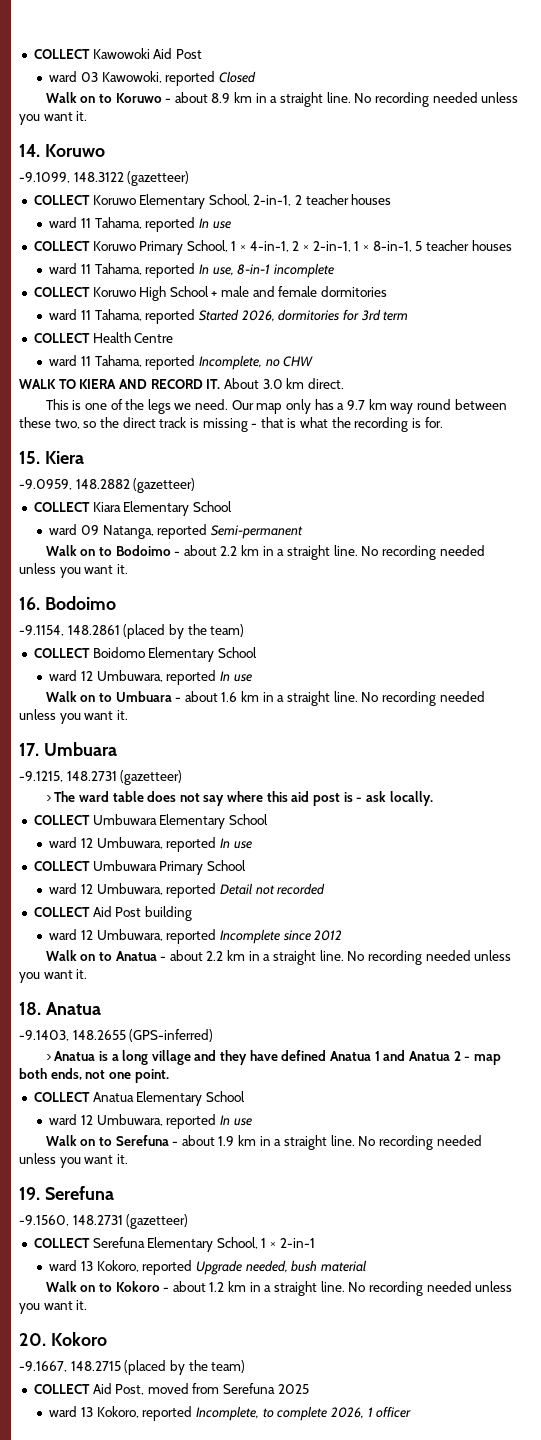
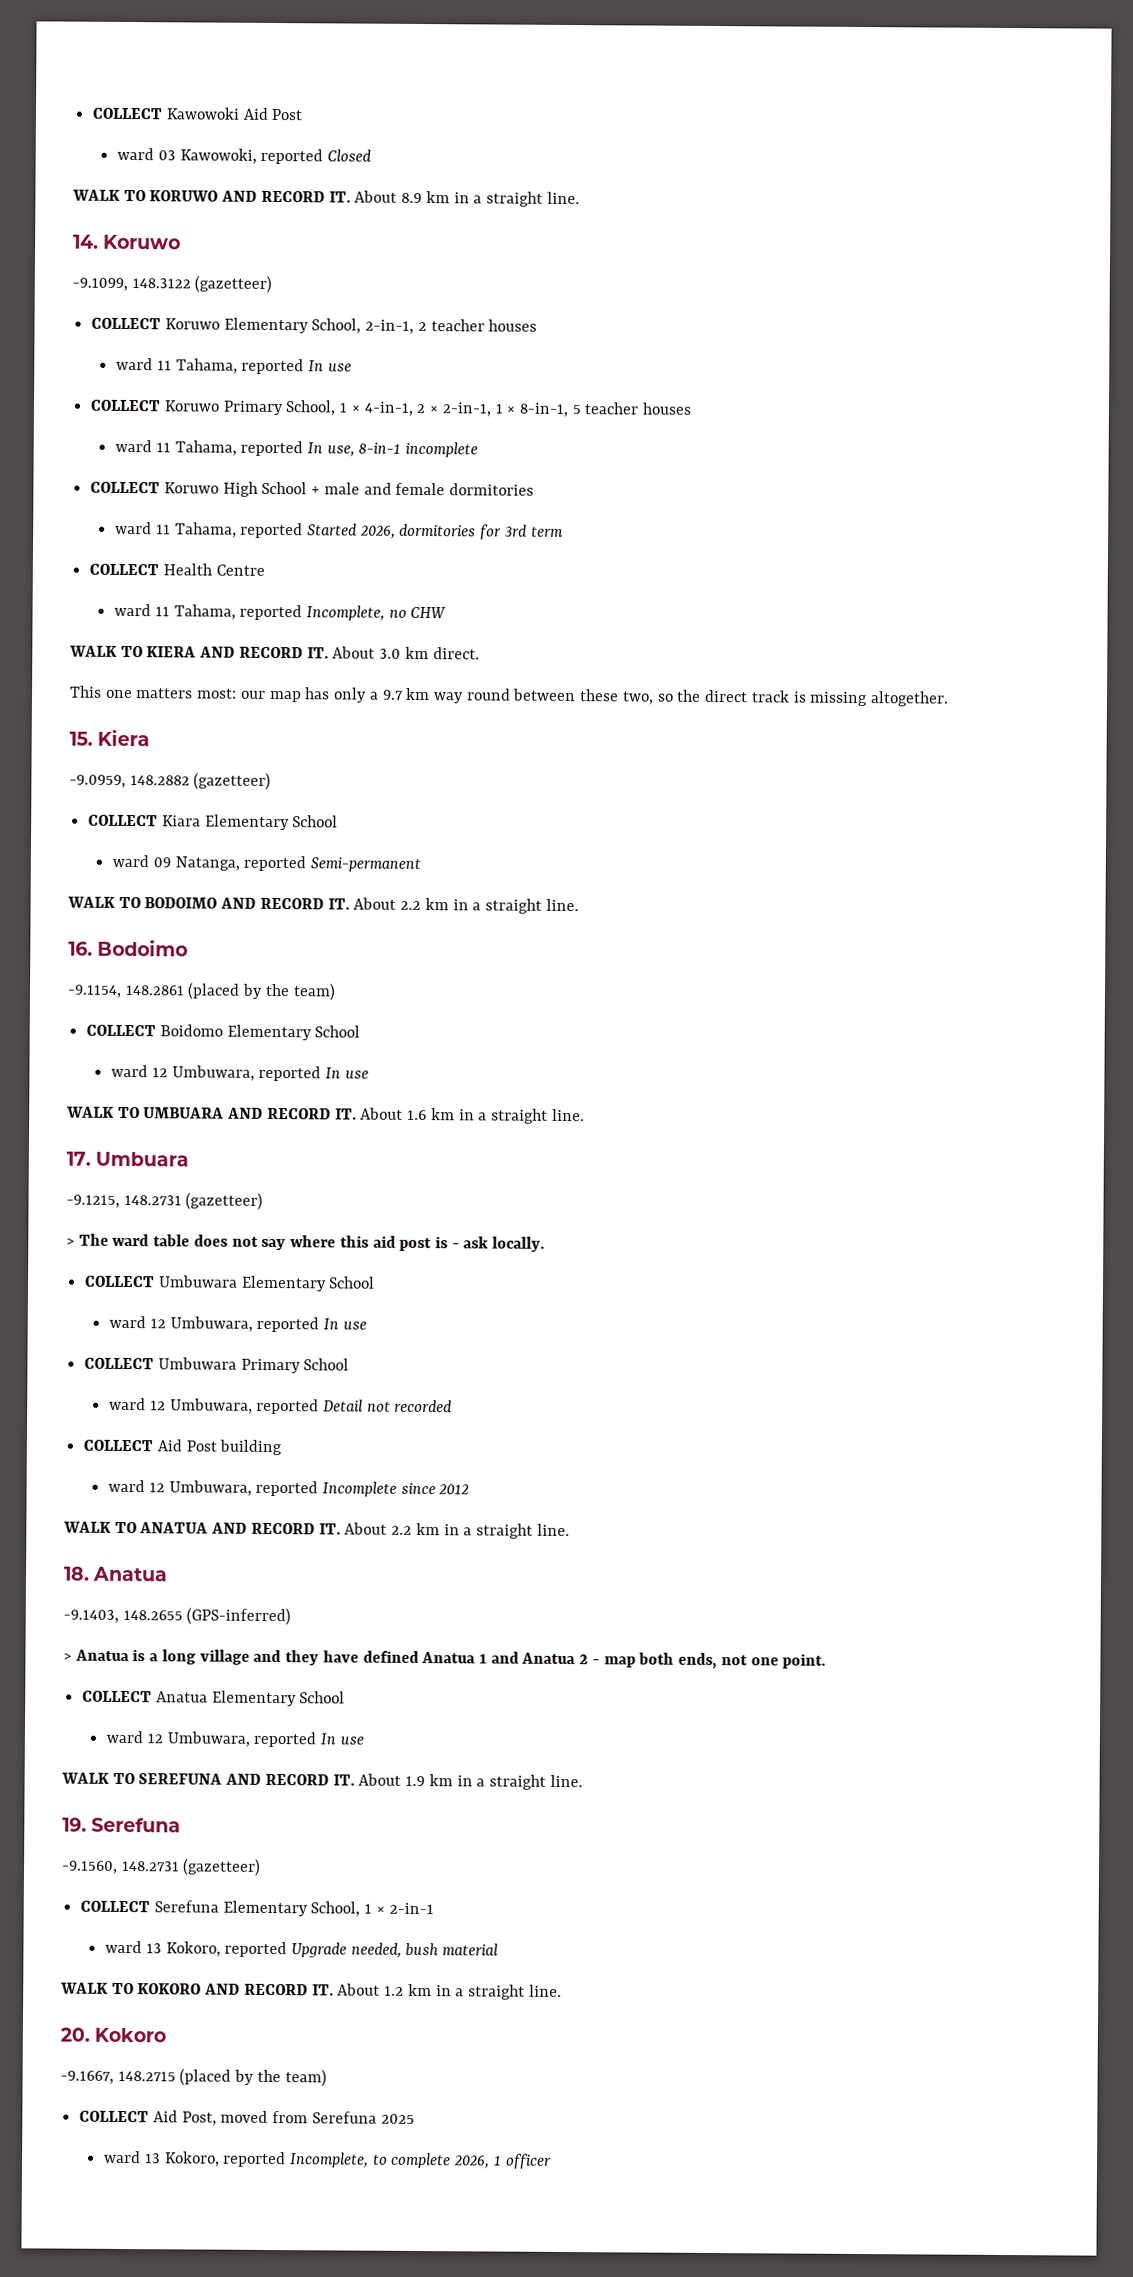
[45,92,208,103] Walk on to Koruwo - about -> [72,189,398,203] WALK TO KORUWO AND RECORD IT. About
[354,92,519,107] [19,111,88,125] No recording needed unless you want it. -> (580, 198) none
[72,399,334,414] is one of the legs we need. Our map only has -> [104,687,368,703] one matters most: our map has only
[251,417,443,432] - that is what the recording is for. -> [869,691,949,707] altogether.
[45,545,485,560] [19,563,128,578] Walk on to Bodoimo - about 2.2 km in a straight line. No recording needed unless you want it. -> [67,896,579,914] WALK TO BODOIMO AND RECORD IT. About 2.2 km in a straight line.
[45,691,218,702] Walk on to Umbuara - about -> [66,1106,404,1120] WALK TO UMBUARA AND RECORD IT. About
[361,691,485,706] [19,709,128,724] No recording needed unless you want it. -> (585, 1115) none
[45,950,512,965] [19,969,88,983] Walk on to Anatua - about 2.2 km in a straight line. No recording needed unless you want it. -> [63,1521,570,1539] WALK TO ANATUA AND RECORD IT. About 2.2 km in a straight line.
[45,1135,215,1146] Walk on to Serefuna - about -> [61,1772,402,1786] WALK TO SEREFUNA AND RECORD IT. About
[358,1135,482,1150] [19,1153,128,1168] No recording needed unless you want it. -> (583, 1781) none
[45,1281,206,1292] Walk on to Kokoro - about -> [60,1982,381,1996] WALK TO KOKORO AND RECORD IT. About
[348,1281,513,1296] [19,1300,88,1314] No recording needed unless you want it. -> (562, 1990) none

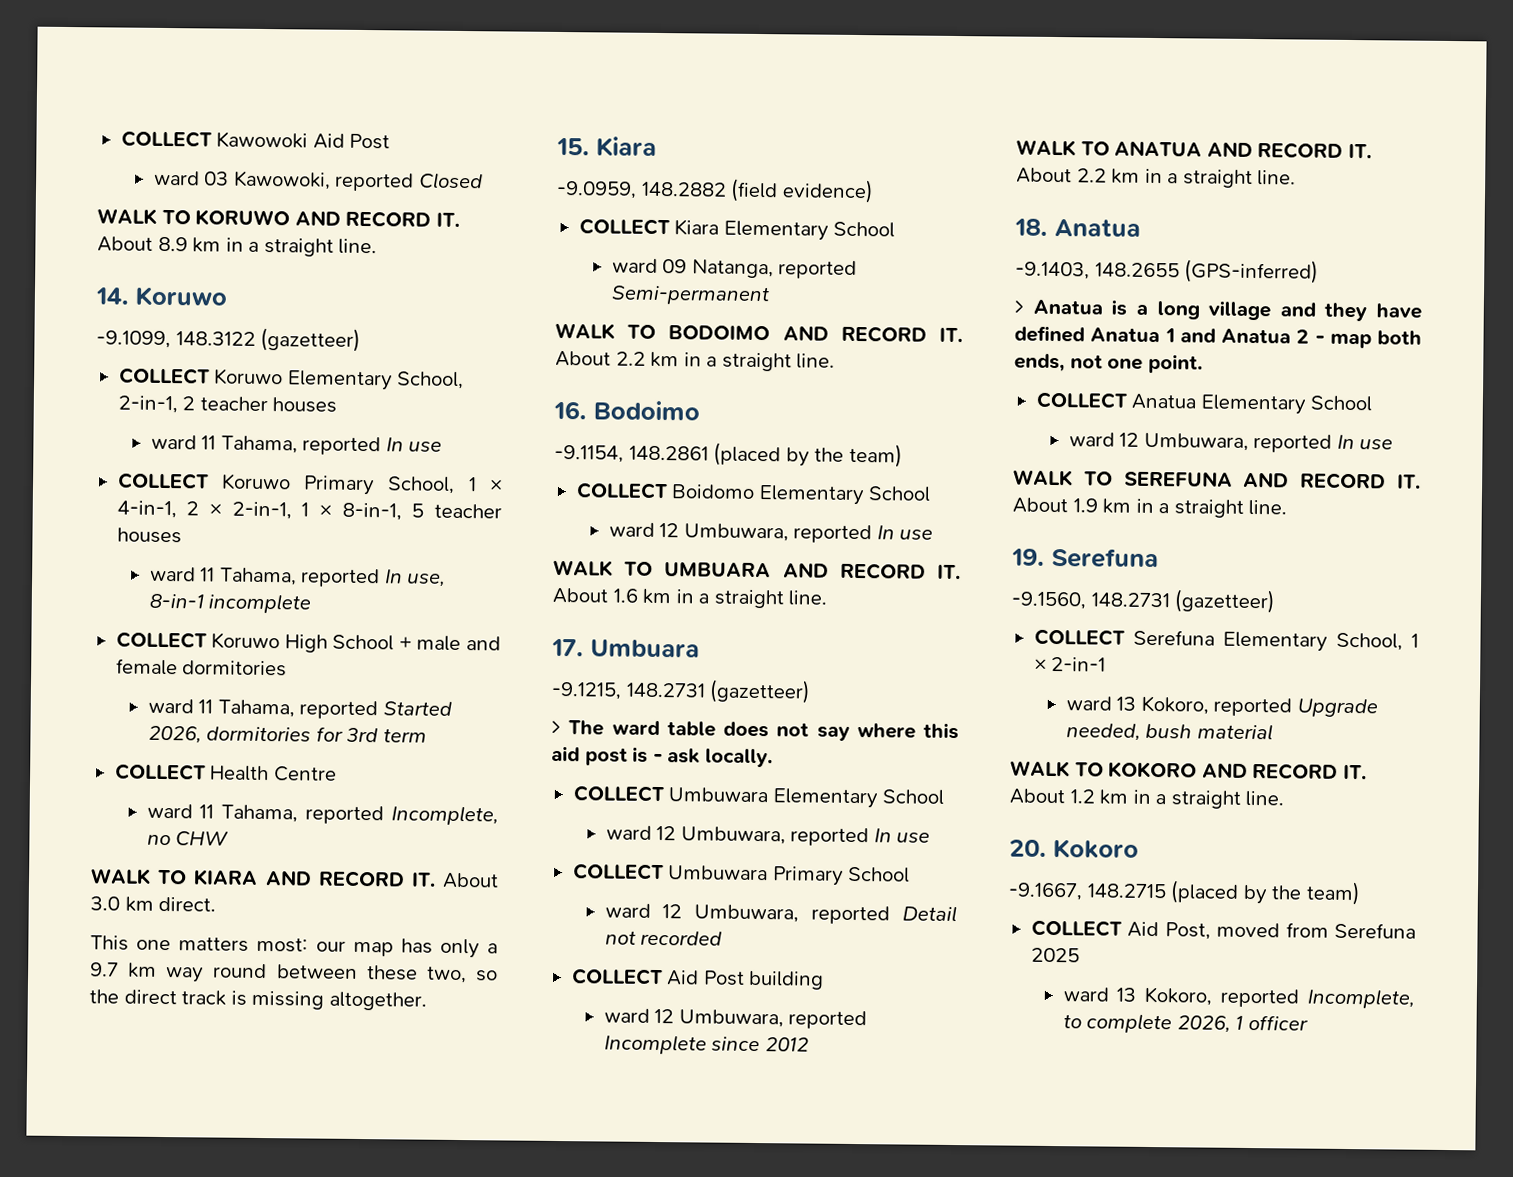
[146,646,197,658] KIERA -> [193,869,259,886] KIARA
[97,729,151,747] Kiera -> [596,136,657,157] Kiara
[193,772,272,790] (gazetteer) -> [730,178,874,204] (field evidence)

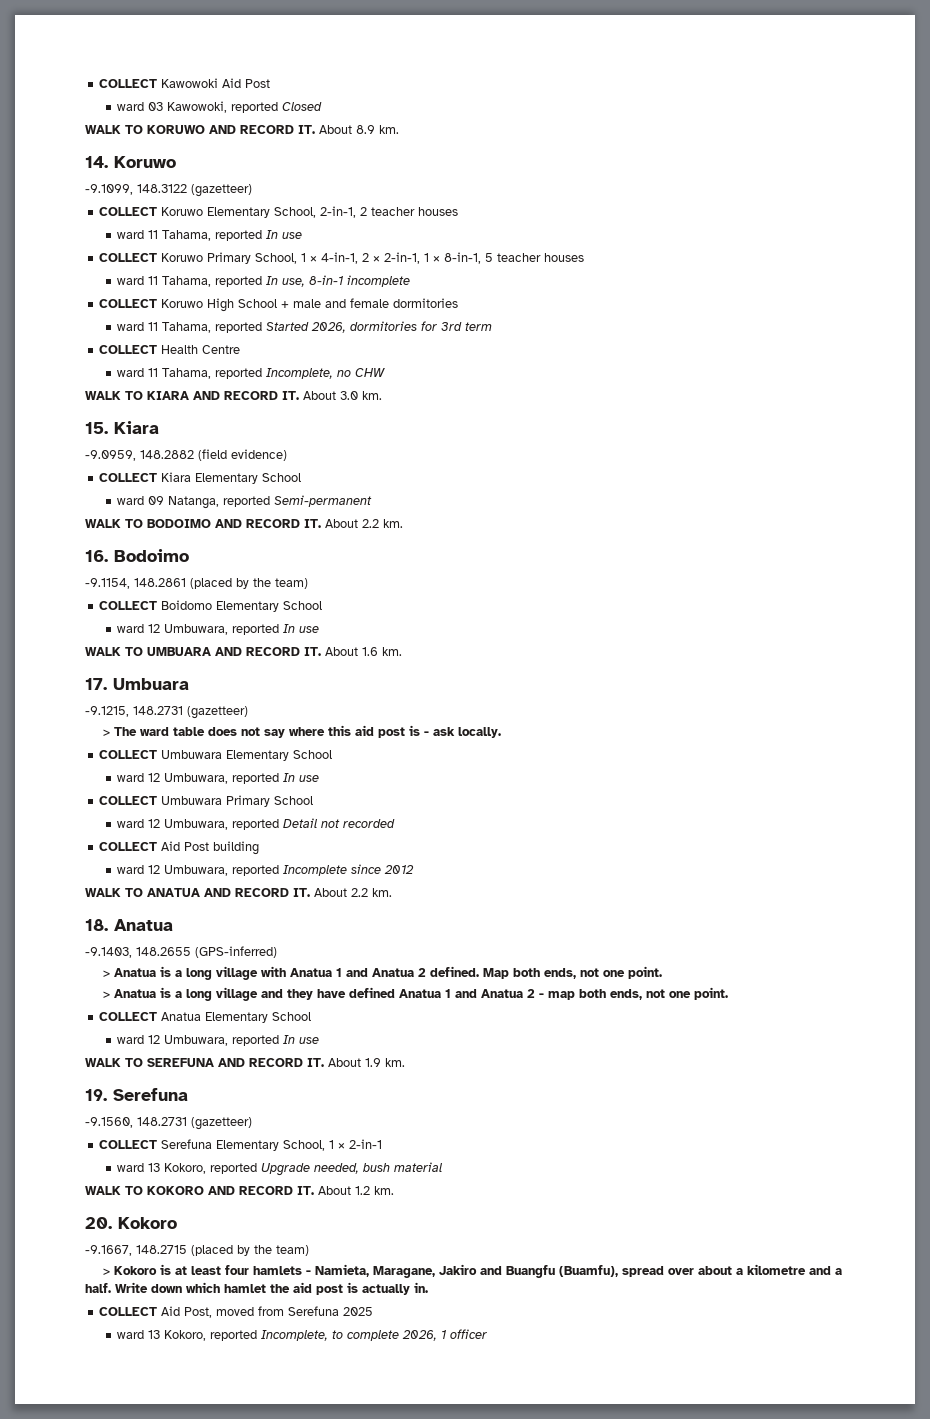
[192,237,378,257] km in a straight line. -> [379,125,399,134] km.
[124,896,217,912] [90,935,498,959] [90,962,499,984] [89,989,427,1011] km direct. // This one matters most: our map has only a 9.7 km way round between these two, so the direct track is missing altogether. -> [362,391,382,400] km.
[650,351,836,372] km in a straight line. -> [383,519,403,528] km.
[642,588,828,609] km in a straight line. -> [382,647,402,656] km.
[1111,168,1297,188] km in a straight line. -> [372,888,392,897] km.
(1320, 271) none -> [103,966,663,980] // > Anatua is a long village with Anatua 1 and Anatua 2 defined. Map both ends, not one point.
[1102,498,1288,518] km in a straight line. -> [385,1058,405,1067] km.
[1099,789,1285,809] km in a straight line. -> [374,1186,394,1195] km.
(1361, 893) none -> [103,1264,843,1278] [85,1282,428,1295] // > Kokoro is at least four hamlets - Namieta, Maragane, Jakiro and Buangfu (Buamfu), spread over about a kilometre and a half. Write down which hamlet the aid post is actually in.

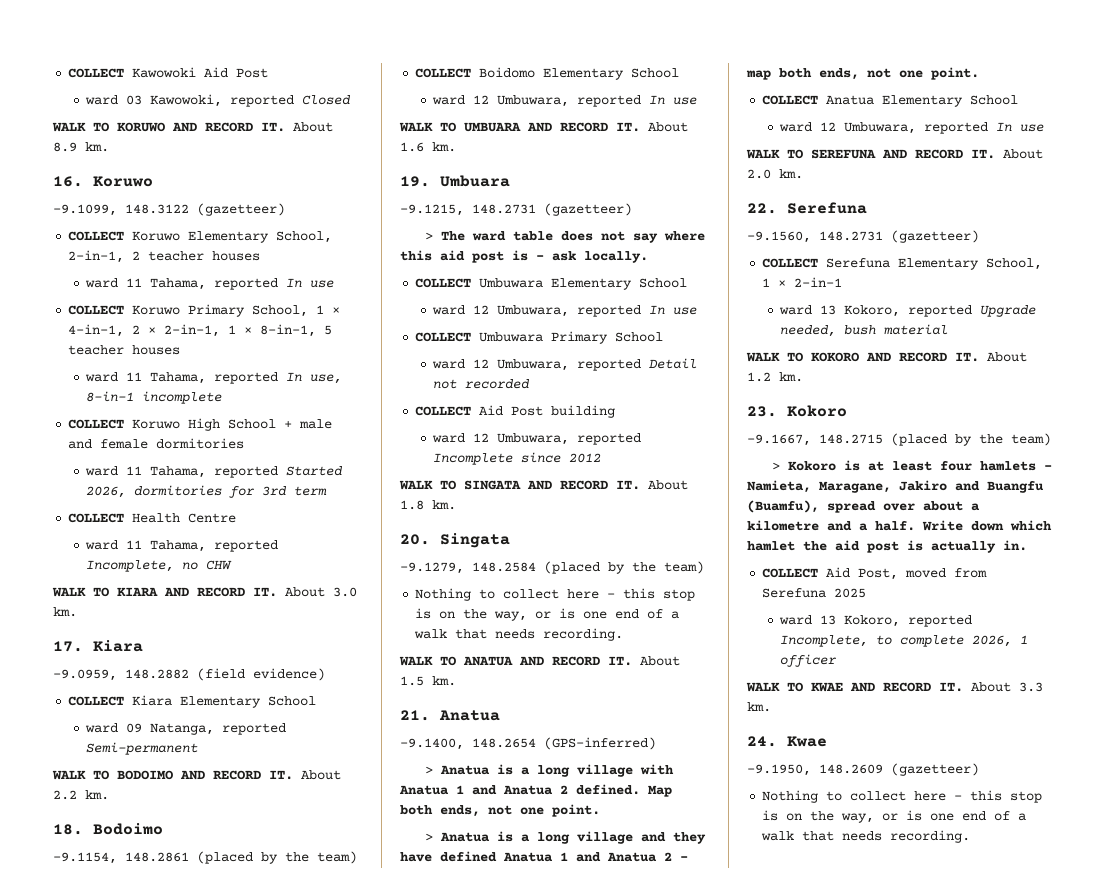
[85,156,108,168] 14. -> [53,176,83,187] 16.
[85,422,108,434] 15. -> [53,641,83,652] 17.
[85,550,108,562] 16. -> [53,824,83,835] 18.
[85,678,107,690] 17. -> [400,176,430,187] 19.
(415, 869) none -> [399,480,688,490] [400,500,456,510] [400,533,510,548] [400,561,704,574] [415,588,696,601] [415,608,680,621] [414,628,624,641] // WALK TO SINGATA AND RECORD IT. About 1.8 km. // 20. Singata // -9.1279, 148.2584 (placed by the team) // Nothing to collect here - this stop is on the way, or is one end of a walk that needs recording.
[351,888,392,897] [85,919,108,931] 2.2 km. // 18. -> [400,676,456,686] [400,710,430,721] 1.5 km. // 21.
[85,947,191,958] -9.1403, 148.2655 -> [400,738,536,750] -9.1400, 148.2654
[365,1058,405,1067] [85,1089,107,1101] 1.9 km. // 19. -> [747,169,803,179] [747,203,777,214] 2.0 km. // 22.
[85,1217,112,1229] 20. -> [747,406,777,417] 23.
(488, 1334) none -> [746,682,1043,692] [747,702,771,712] [747,736,827,747] [747,763,979,776] [762,790,1043,803] [762,810,1027,823] [761,830,971,843] // WALK TO KWAE AND RECORD IT. About 3.3 km. // 24. Kwae // -9.1950, 148.2609 (gazetteer) // Nothing to collect here - this stop is on the way, or is one end of a walk that needs recording.

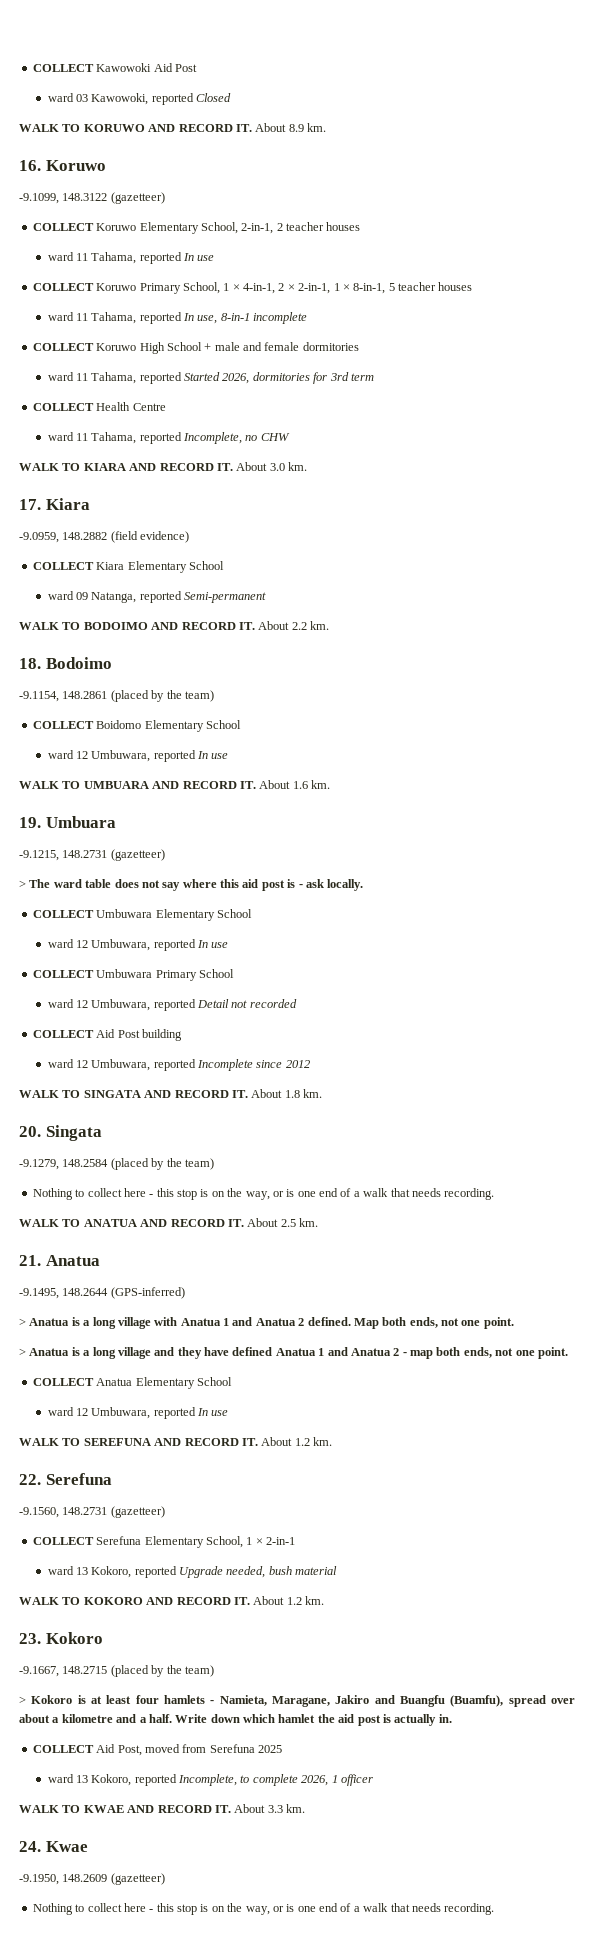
[400,676,424,686] 1.5 -> [280,1219,296,1227] 2.5
[400,738,536,750] -9.1400, 148.2654 -> [19,1288,109,1299] -9.1495, 148.2644
[747,169,771,179] 2.0 -> [294,1438,310,1446] 1.2

